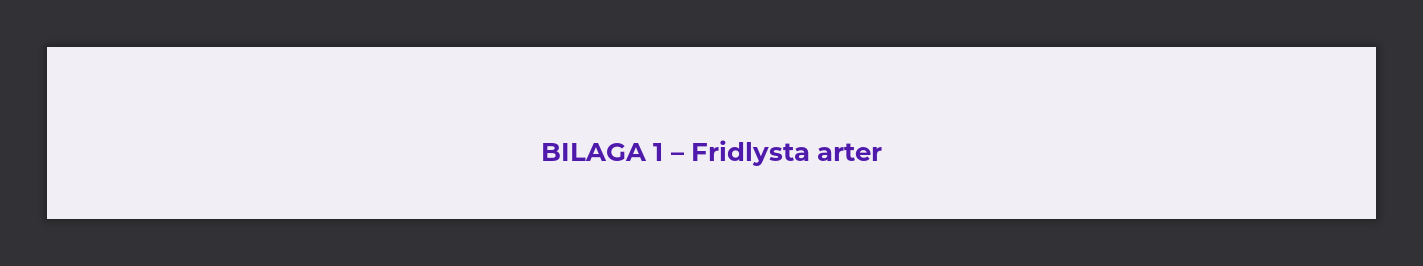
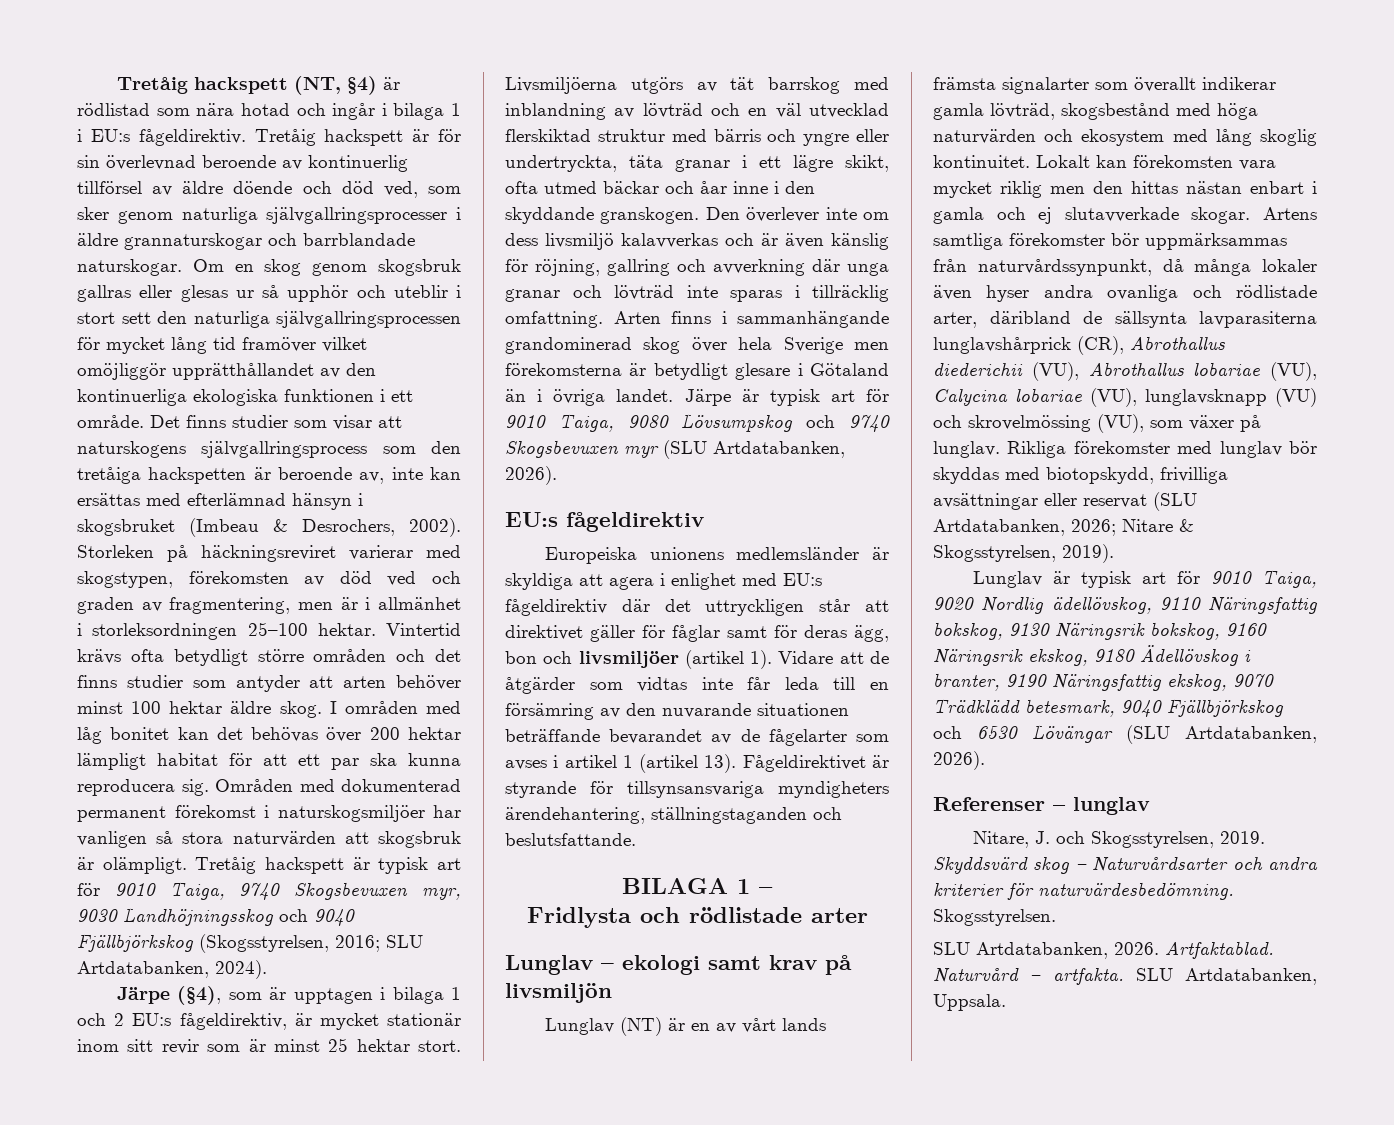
[541,140,882,166] BILAGA 1 – Fridlysta arter -> [117,76,401,95] [77,103,461,120] [77,129,461,146] [77,155,408,172] [77,181,462,198] [77,207,461,224] [77,233,415,250] [77,259,462,276] [77,285,461,302] [77,311,461,328] [77,337,367,354] [77,363,376,380] [77,389,413,406] [77,415,402,430] [77,441,461,458] [77,467,461,484] [77,493,363,510] [77,518,461,537] [77,545,461,562] [77,571,462,588] [77,597,462,614] [77,622,461,640] [77,649,461,666] [77,675,461,692] [77,701,461,718] [77,727,461,744] [77,753,461,770] [77,779,461,796] [77,805,461,822] [77,831,461,848] [77,857,462,874] [77,882,462,900] [77,908,355,926] [77,934,423,953] [77,960,267,979] [117,986,461,1005] [77,1013,461,1030] [77,1038,461,1054] [505,77,889,94] [505,103,889,120] [505,129,889,146] [505,155,889,172] [505,181,815,194] [505,207,889,224] [505,233,889,250] [505,259,889,276] [505,285,889,302] [505,311,889,328] [505,337,889,354] [505,363,889,380] [505,389,889,406] [505,414,890,432] [505,440,845,459] [505,466,557,485] [505,512,704,532] [545,547,889,564] [505,573,822,590] [505,599,889,616] [505,625,889,642] [505,650,889,669] [505,677,889,694] [505,703,849,720] [505,729,889,746] [505,754,889,773] [505,781,889,798] [505,807,842,824] [505,833,636,846] [622,878,773,894] [526,907,868,928] [505,955,852,975] [505,983,612,1003] [545,1017,827,1036] [933,77,1276,94] [933,103,1258,120] [933,129,1317,146] [933,155,1276,170] [933,181,1317,198] [933,207,1317,224] [933,233,1287,250] [933,259,1317,276] [933,285,1317,302] [933,311,1317,328] [933,336,1225,355] [933,362,1317,381] [933,388,1317,407] [933,414,1261,433] [933,441,1317,458] [933,467,1228,484] [933,492,1197,511] [933,519,1194,536] [933,544,1114,563] [973,570,1317,588] [933,597,1318,614] [933,622,1267,640] [933,645,1251,666] [933,673,1274,691] [933,699,1284,717] [933,725,1317,744] [933,751,985,770] [933,797,1150,815] [973,831,1266,848] [933,857,1318,874] [933,882,1234,900] [933,909,1056,926] [933,941,1274,959] [933,968,1317,985] [933,994,1006,1011] Tretåig hackspett (NT, §4) är rödlistad som nära hotad och ingår i bilaga 1 i EU:s fågeldirektiv. Tretåig hackspett är för sin överlevnad beroende av kontinuerlig tillförsel av äldre döende och död ved, som sker genom naturliga självgallringsprocesser i äldre grannaturskogar och barrblandade naturskogar. Om en skog genom skogsbruk gallras eller glesas ur så upphör och uteblir i stort sett den naturliga självgallringsprocessen för mycket lång tid framöver vilket omöjliggör upprätthållandet av den kontinuerliga ekologiska funktionen i ett område. Det finns studier som visar att naturskogens självgallringsprocess som den tretåiga hackspetten är beroende av, inte kan ersättas med efterlämnad hänsyn i skogsbruket (Imbeau & Desrochers, 2002). Storleken på häckningsreviret varierar med skogstypen, förekomsten av död ved och graden av fragmentering, men är i allmänhet i storleksordningen 25–100 hektar. Vintertid krävs ofta betydligt större områden och det finns studier som antyder att arten behöver minst 100 hektar äldre skog. I områden med låg bonitet kan det behövas över 200 hektar lämpligt habitat för att ett par ska kunna reproducera sig. Områden med dokumenterad permanent förekomst i naturskogsmiljöer har vanligen så stora naturvärden att skogsbruk är olämpligt. Tretåig hackspett är typisk art för 9010 Taiga, 9740 Skogsbevuxen myr, 9030 Landhöjningsskog och 9040 Fjällbjörkskog (Skogsstyrelsen, 2016; SLU Artdatabanken, 2024). // Järpe (§4), som är upptagen i bilaga 1 och 2 EU:s fågeldirektiv, är mycket stationär inom sitt revir som är minst 25 hektar stort. Livsmiljöerna utgörs av tät barrskog med inblandning av lövträd och en väl utvecklad flerskiktad struktur med bärris och yngre eller undertryckta, täta granar i ett lägre skikt, ofta utmed bäckar och åar inne i den skyddande granskogen. Den överlever inte om dess livsmiljö kalavverkas och är även känslig för röjning, gallring och avverkning där unga granar och lövträd inte sparas i tillräcklig omfattning. Arten finns i sammanhängande grandominerad skog över hela Sverige men förekomsterna är betydligt glesare i Götaland än i övriga landet. Järpe är typisk art för 9010 Taiga, 9080 Lövsumpskog och 9740 Skogsbevuxen myr (SLU Artdatabanken, 2026). // EU:s fågeldirektiv // Europeiska unionens medlemsländer är skyldiga att agera i enlighet med EU:s fågeldirektiv där det uttryckligen står att direktivet gäller för fåglar samt för deras ägg, bon och livsmiljöer (artikel 1). Vidare att de åtgärder som vidtas inte får leda till en försämring av den nuvarande situationen beträffande bevarandet av de fågelarter som avses i artikel 1 (artikel 13). Fågeldirektivet är styrande för tillsynsansvariga myndigheters ärendehantering, ställningstaganden och beslutsfattande. // BILAGA 1 – // Fridlysta och rödlistade arter // Lunglav – ekologi samt krav på livsmiljön // Lunglav (NT) är en av vårt lands främsta signalarter som överallt indikerar gamla lövträd, skogsbestånd med höga naturvärden och ekosystem med lång skoglig kontinuitet. Lokalt kan förekomsten vara mycket riklig men den hittas nästan enbart i gamla och ej slutavverkade skogar. Artens samtliga förekomster bör uppmärksammas från naturvårdssynpunkt, då många lokaler även hyser andra ovanliga och rödlistade arter, däribland de sällsynta lavparasiterna lunglavshårprick (CR), Abrothallus diederichii (VU), Abrothallus lobariae (VU), Calycina lobariae (VU), lunglavsknapp (VU) och skrovelmössing (VU), som växer på lunglav. Rikliga förekomster med lunglav bör skyddas med biotopskydd, frivilliga avsättningar eller reservat (SLU Artdatabanken, 2026; Nitare & Skogsstyrelsen, 2019). // Lunglav är typisk art för 9010 Taiga, 9020 Nordlig ädellövskog, 9110 Näringsfattig bokskog, 9130 Näringsrik bokskog, 9160 Näringsrik ekskog, 9180 Ädellövskog i branter, 9190 Näringsfattig ekskog, 9070 Trädklädd betesmark, 9040 Fjällbjörkskog och 6530 Lövängar (SLU Artdatabanken, 2026). // Referenser – lunglav // Nitare, J. och Skogsstyrelsen, 2019. Skyddsvärd skog – Naturvårdsarter och andra kriterier för naturvärdesbedömning. Skogsstyrelsen. // SLU Artdatabanken, 2026. Artfaktablad. Naturvård – artfakta. SLU Artdatabanken, Uppsala.

